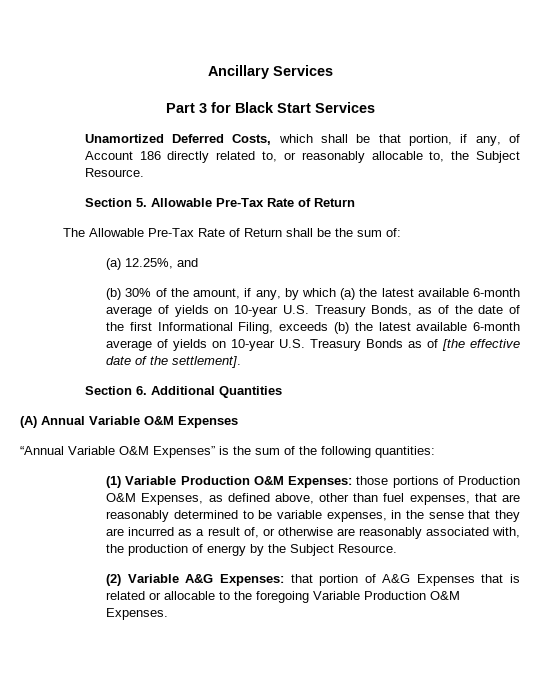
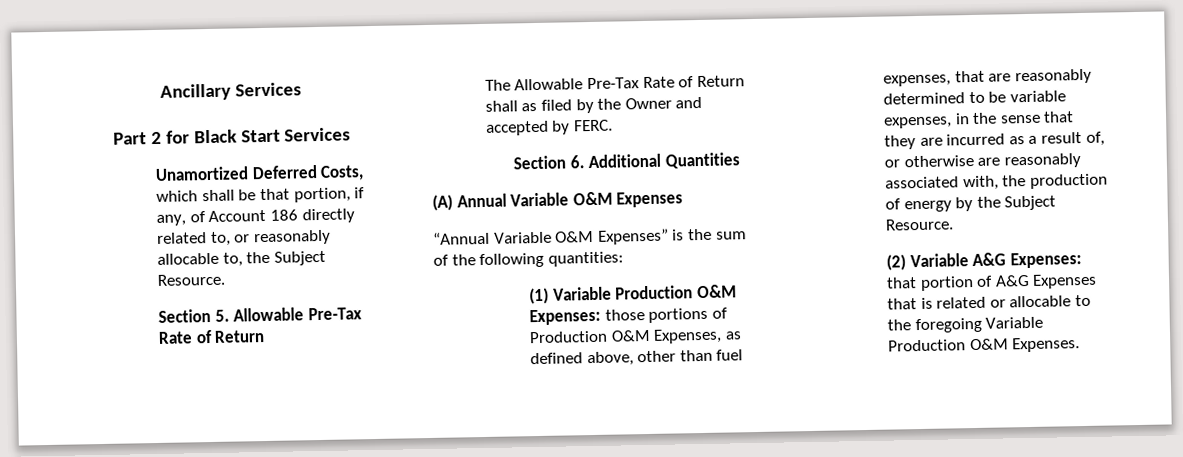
[198,103,207,113] 3 -> [150,131,162,145] 2
[317,228,402,237] [106,258,199,270] [106,288,520,300] [106,305,521,317] [106,322,520,334] [106,339,521,351] [106,356,242,368] be the sum of: // (a) 12.25%, and // (b) 30% of the amount, if any, by which (a) the latest available 6-month average of yields on 10-year U.S. Treasury Bonds, as of the date of the first Informational Filing, exceeds (b) the latest available 6-month average of yields on 10-year U.S. Treasury Bonds as of [the effective date of the settlement]. -> [521,96,703,114] [485,119,613,136] as filed by the Owner and accepted by FERC.

